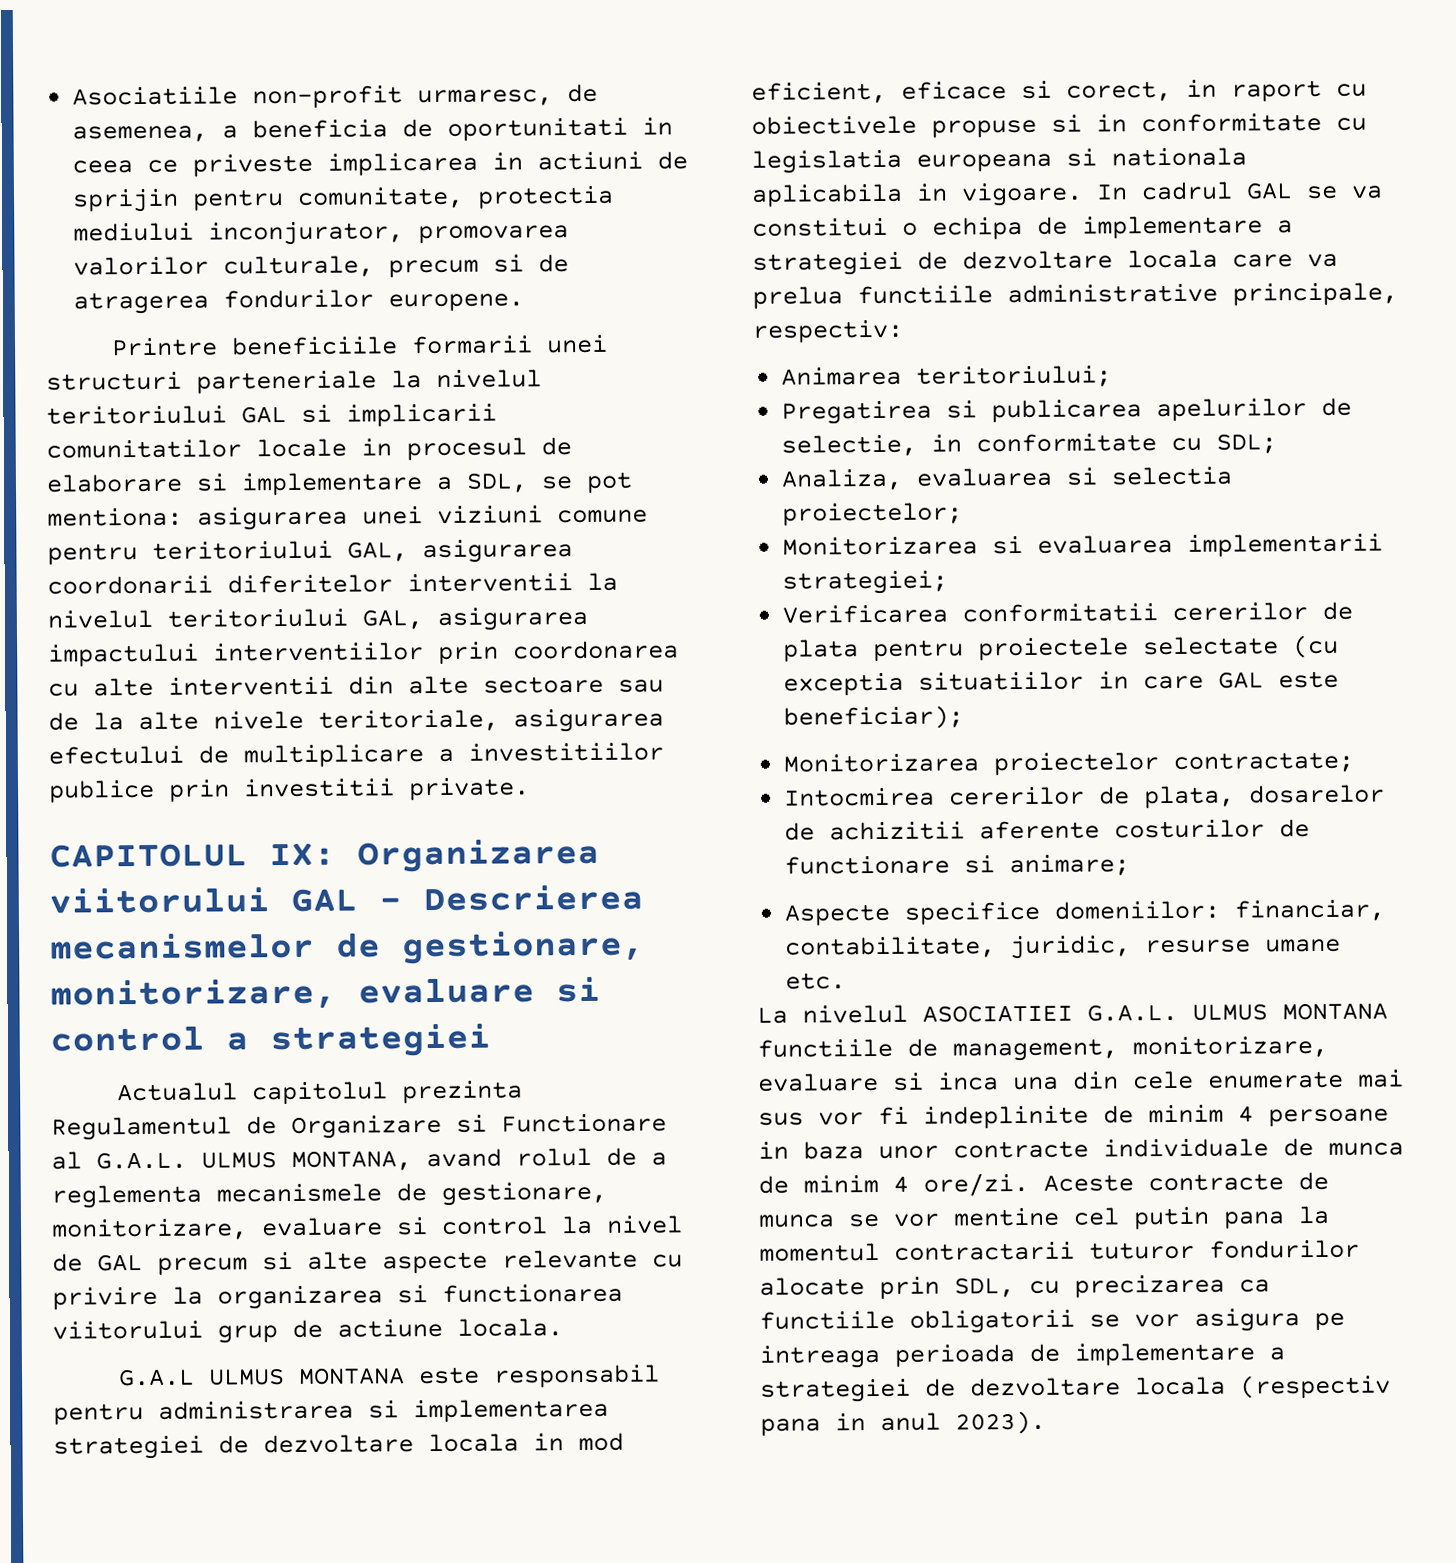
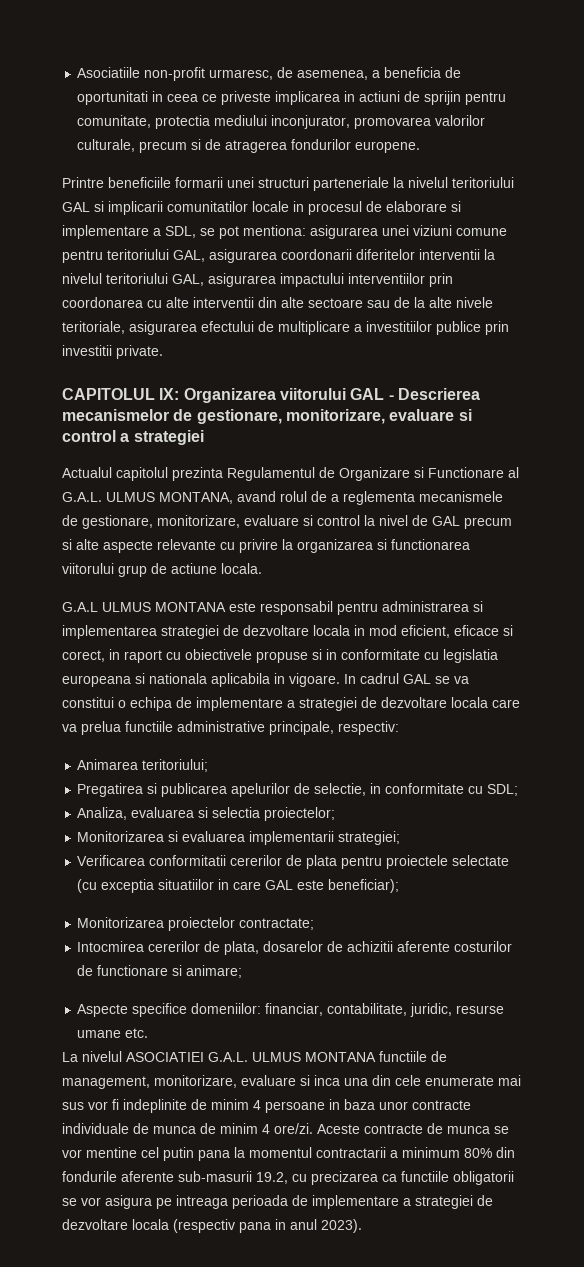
[1089,1239,1360,1260] [759,1276,1015,1299] tuturor fondurilor alocate prin SDL, -> [390,1147,515,1158] [62,1171,288,1184] a minimum 80% din fondurile aferente sub-masurii 19.2,

